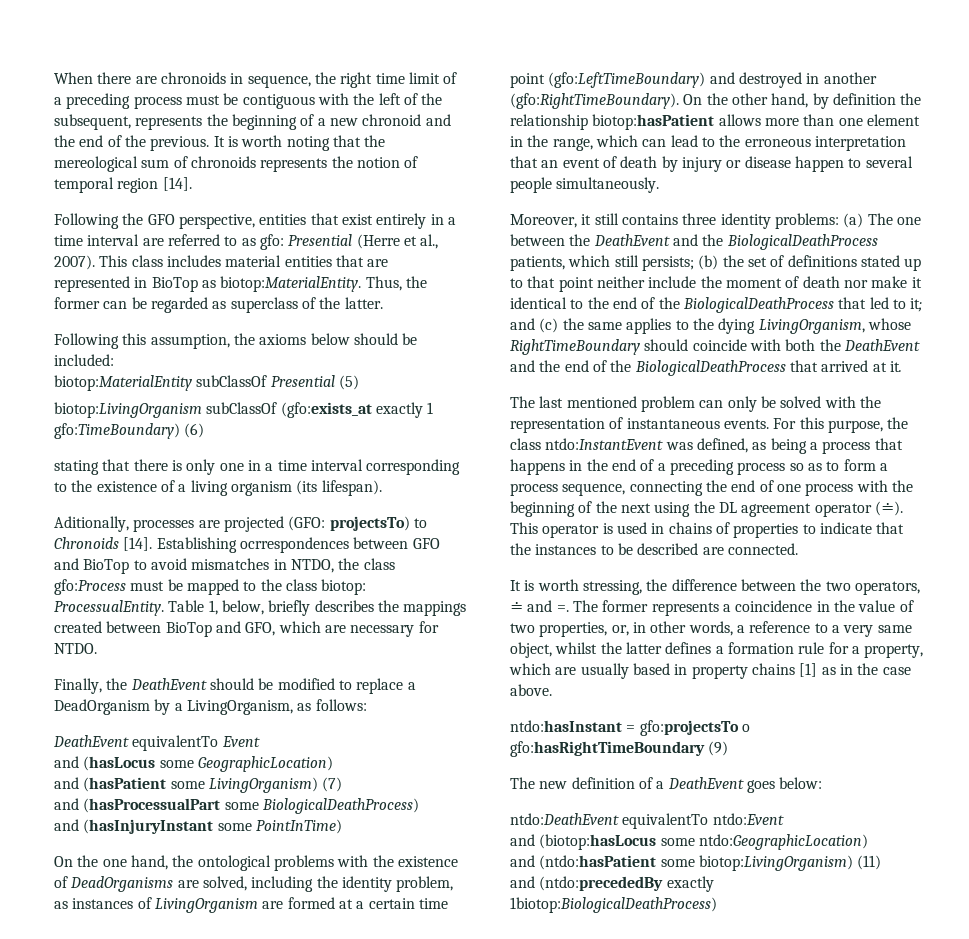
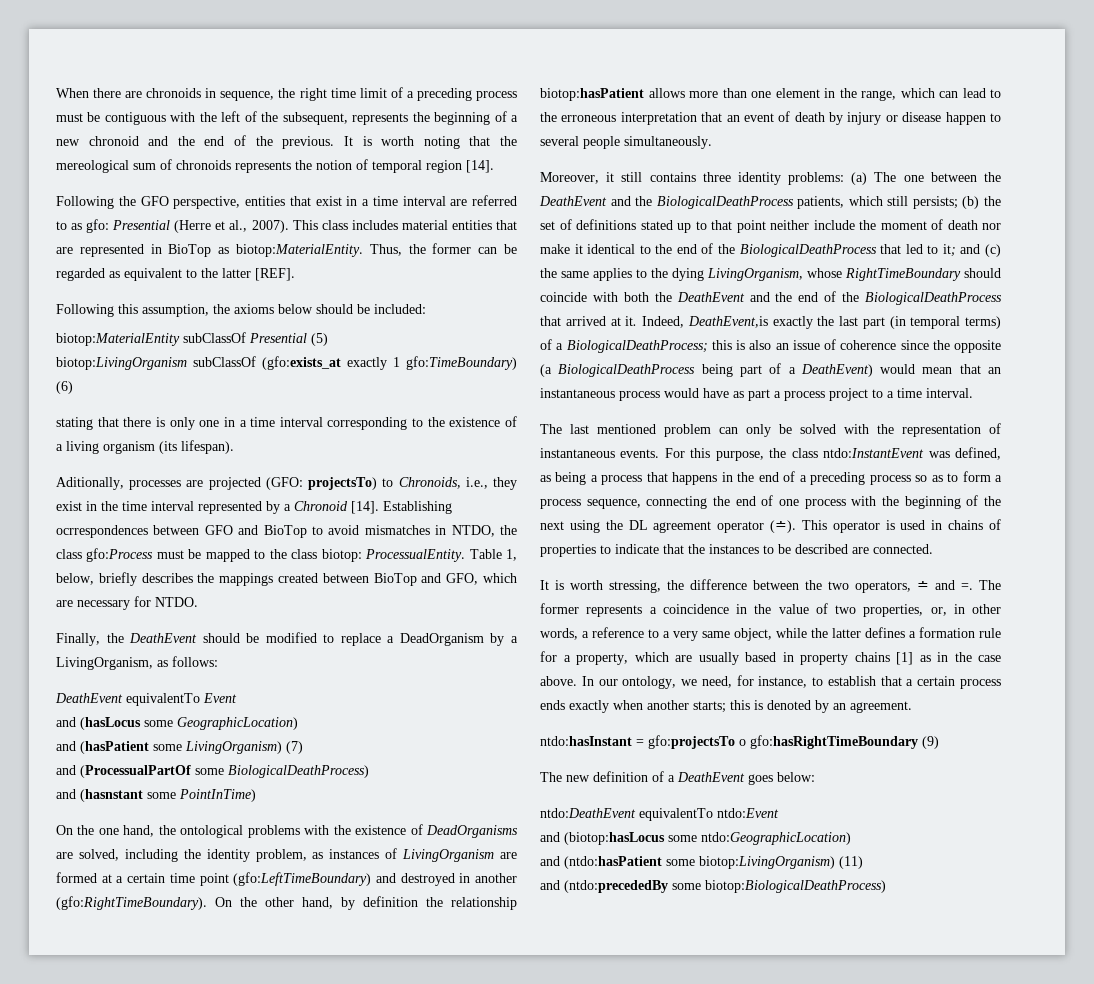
[376,213,427,229] entirely -> (342, 201) none
[230,297,383,313] superclass of the latter. -> [124,268,295,281] equivalent to the latter [REF].
[54,537,119,549] Chronoids -> [398,477,517,490] [56,501,348,514] Chronoids, i.e., they exist in the time interval represented by a Chronoid
[83,798,221,813] (hasProcessualPart -> [80,765,191,778] (ProcessualPartOf
[83,819,214,834] (hasInjuryInstant -> [80,789,143,802] (hasnstant
(902, 366) none -> [642,316,1001,329] [540,339,1001,353] [540,363,1002,377] [540,388,973,401] Indeed, DeathEvent,is exactly the last part (in temporal terms) of a BiologicalDeathProcess; this is also an issue of coherence since the opposite (a BiologicalDeathProcess being part of a DeathEvent) would mean that an instantaneous process would have as part a process project to a time interval.
[555,642,598,654] whilst -> [776,628,807,638] while
(552, 690) none -> [581,675,1001,689] [540,700,912,713] In our ontology, we need, for instance, to establish that a certain process ends exactly when another starts; this is denoted by an agreement.
[666,876,714,892] [510,897,717,913] exactly 1biotop:BiologicalDeathProcess) -> [672,880,886,893] some biotop:BiologicalDeathProcess)

